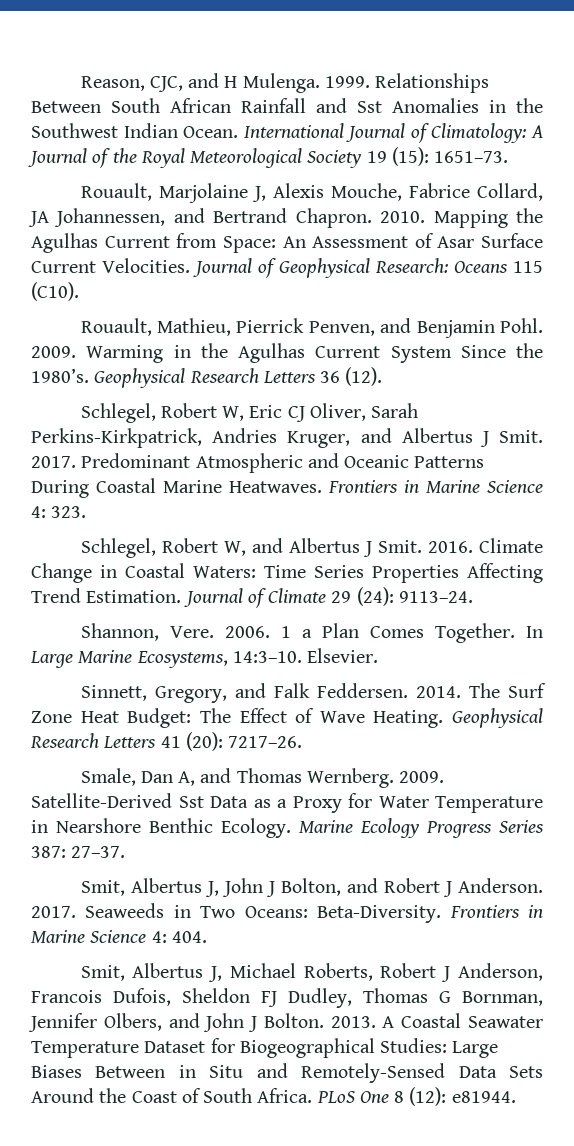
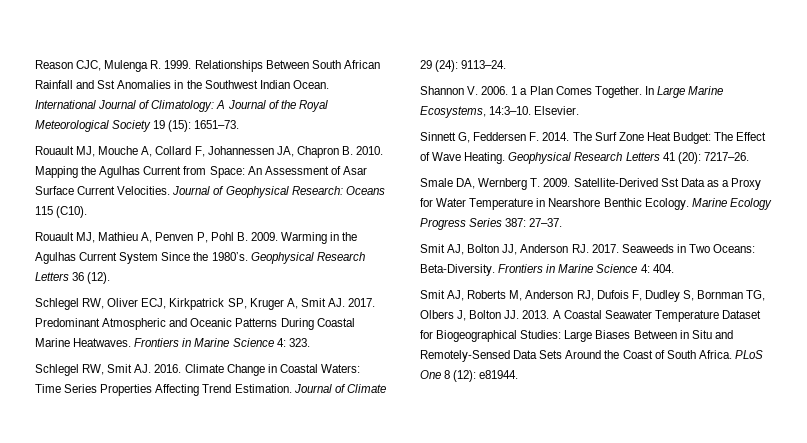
[80,73,320,93] Reason, CJC, and H Mulenga. -> [35,60,162,72] Reason CJC, Mulenga R.
[80,183,543,203] [28,208,372,228] Rouault, Marjolaine J, Alexis Mouche, Fabrice Collard, JA Johannessen, and Bertrand Chapron. -> [35,146,353,158] Rouault MJ, Mouche A, Collard F, Johannessen JA, Chapron B.
[80,318,543,338] Rouault, Mathieu, Pierrick Penven, and Benjamin Pohl. -> [35,232,248,243] Rouault MJ, Mathieu A, Penven P, Pohl B.
[80,403,419,423] [31,428,543,448] Schlegel, Robert W, Eric CJ Oliver, Sarah Perkins-Kirkpatrick, Andries Kruger, and Albertus J Smit. -> [35,298,345,310] Schlegel RW, Oliver ECJ, Kirkpatrick SP, Kruger A, Smit AJ.
[80,538,422,558] Schlegel, Robert W, and Albertus J Smit. -> [35,364,152,376] Schlegel RW, Smit AJ.
[80,623,214,641] Shannon, Vere. -> [420,86,479,95] Shannon V.
[80,683,408,703] Sinnett, Gregory, and Falk Feddersen. -> [420,132,540,143] Sinnett G, Feddersen F.
[80,768,394,788] Smale, Dan A, and Thomas Wernberg. -> [420,178,541,190] Smale DA, Wernberg T.
[80,878,543,897] Smit, Albertus J, John J Bolton, and Robert J Anderson. -> [420,244,589,255] Smit AJ, Bolton JJ, Anderson RJ.
[80,963,543,982] [31,988,543,1008] [28,1013,324,1032] Smit, Albertus J, Michael Roberts, Robert J Anderson, Francois Dufois, Sheldon FJ Dudley, Thomas G Bornman, Jennifer Olbers, and John J Bolton. -> [420,290,766,302] [420,310,520,321] Smit AJ, Roberts M, Anderson RJ, Dufois F, Dudley S, Bornman TG, Olbers J, Bolton JJ.

